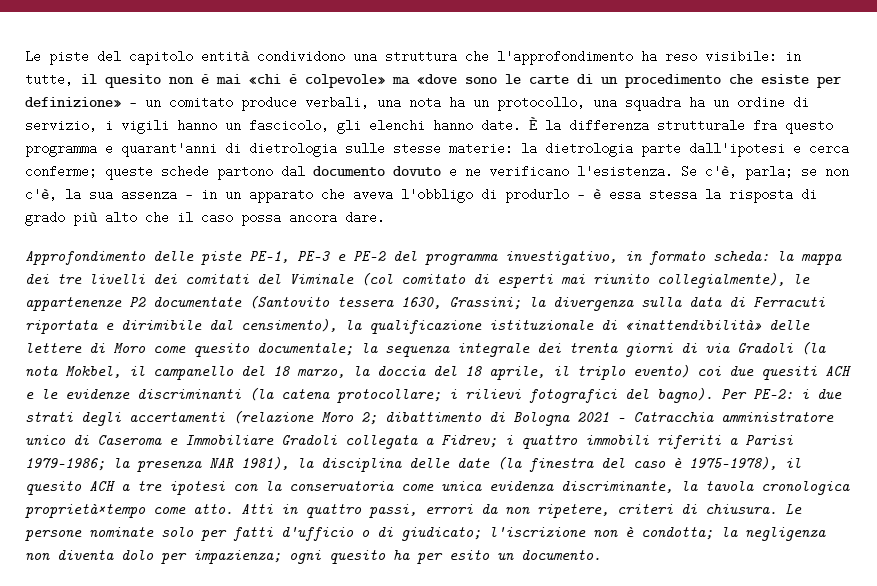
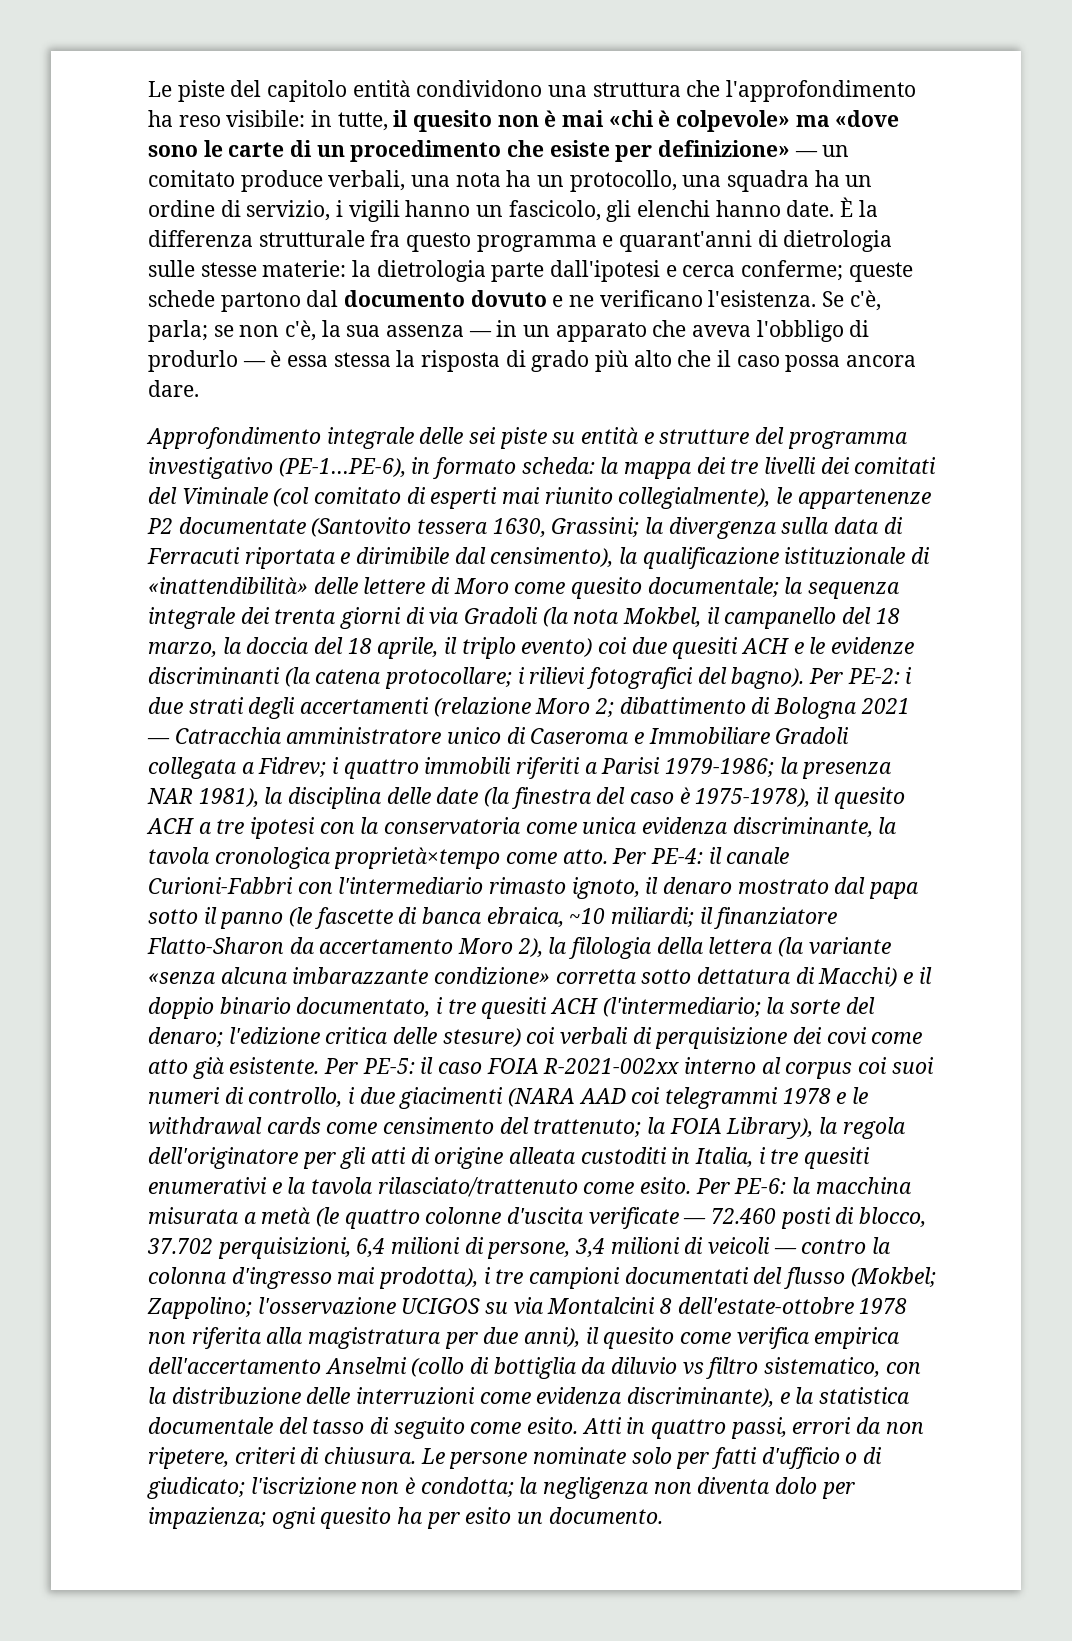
[153,251,617,265] delle piste PE-1, PE-3 e PE-2 del programma investigativo, -> [326,427,908,449] [148,457,406,479] integrale delle sei piste su entità e strutture del programma investigativo (PE-1…PE-6),
(233, 509) none -> [612,847,790,864] [148,877,920,899] [148,907,838,929] [147,937,891,959] [148,967,932,987] [148,997,875,1019] [148,1027,923,1049] [148,1057,934,1079] [148,1087,869,1109] [148,1117,906,1139] [148,1147,871,1169] [148,1177,912,1197] [148,1207,927,1229] [147,1237,892,1259] [148,1267,936,1289] [147,1297,908,1319] [148,1327,901,1349] [148,1357,921,1379] [148,1387,911,1407] [148,1417,579,1439] Per PE-4: il canale Curioni-Fabbri con l'intermediario rimasto ignoto, il denaro mostrato dal papa sotto il panno (le fascette di banca ebraica, ~10 miliardi; il finanziatore Flatto-Sharon da accertamento Moro 2), la filologia della lettera (la variante «senza alcuna imbarazzante condizione» corretta sotto dettatura di Macchi) e il doppio binario documentato, i tre quesiti ACH (l'intermediario; la sorte del denaro; l'edizione critica delle stesure) coi verbali di perquisizione dei covi come atto già esistente. Per PE-5: il caso FOIA R-2021-002xx interno al corpus coi suoi numeri di controllo, i due giacimenti (NARA AAD coi telegrammi 1978 e le withdrawal cards come censimento del trattenuto; la FOIA Library), la regola dell'originatore per gli atti di origine alleata custoditi in Italia, i tre quesiti enumerativi e la tavola rilasciato/trattenuto come esito. Per PE-6: la macchina misurata a metà (le quattro colonne d'uscita verificate — 72.460 posti di blocco, 37.702 perquisizioni, 6,4 milioni di persone, 3,4 milioni di veicoli — contro la colonna d'ingresso mai prodotta), i tre campioni documentati del flusso (Mokbel; Zappolino; l'osservazione UCIGOS su via Montalcini 8 dell'estate-ottobre 1978 non riferita alla magistratura per due anni), il quesito come verifica empirica dell'accertamento Anselmi (collo di bottiglia da diluvio vs filtro sistematico, con la distribuzione delle interruzioni come evidenza discriminante), e la statistica documentale del tasso di seguito come esito.

